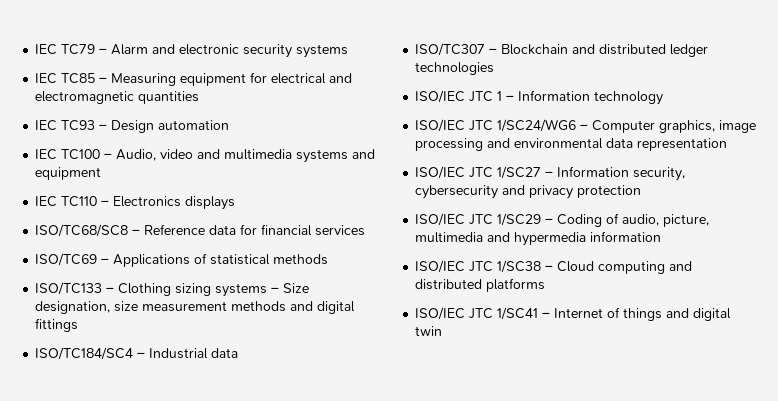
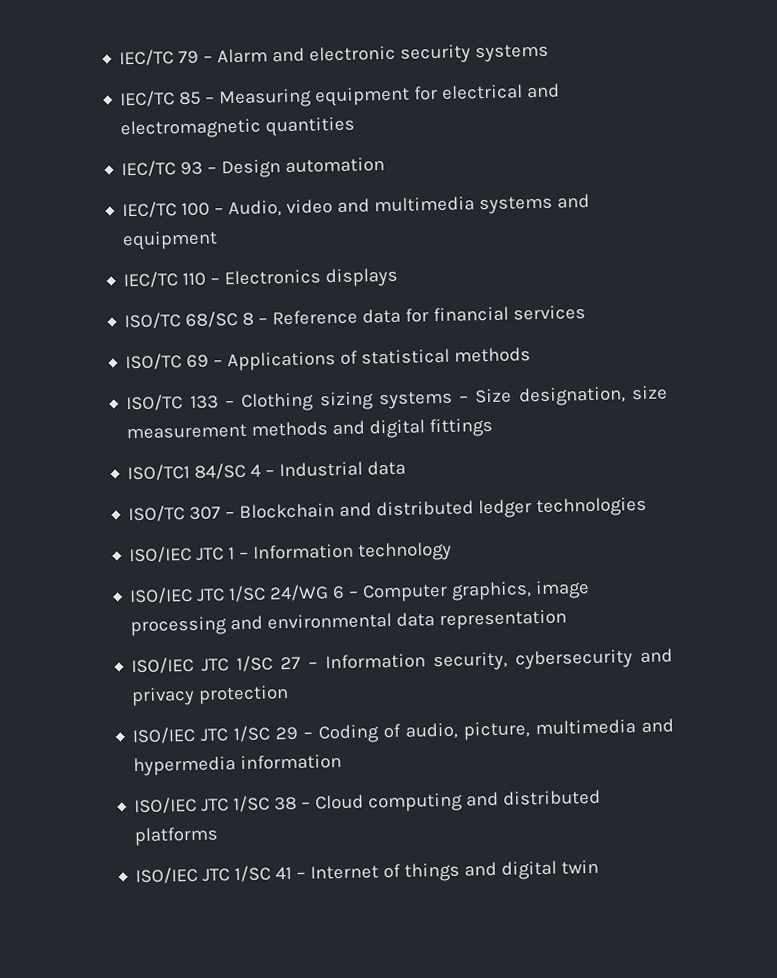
[35,44,96,55] IEC TC79 -> [119,49,200,67] IEC/TC 79
[35,73,96,84] IEC TC85 -> [120,90,202,108] IEC/TC 85
[35,120,96,131] IEC TC93 -> [121,160,204,178] IEC/TC 93
[35,149,101,160] IEC TC100 -> [122,201,211,219] IEC/TC 100
[35,196,98,207] IEC TC110 -> [123,271,207,289] IEC/TC 110
[35,224,129,237] ISO/TC68/SC8 -> [124,310,255,330] ISO/TC 68/SC 8
[35,253,98,266] ISO/TC69 -> [125,353,210,371] ISO/TC 69
[35,282,103,295] ISO/TC133 -> [126,394,219,412] ISO/TC 133
[35,347,134,360] ISO/TC184/SC4 -> [127,462,262,482] ISO/TC1 84/SC 4
[415,43,486,56] ISO/TC307 -> [128,505,222,523] ISO/TC 307
[497,119,577,132] 1/SC24/WG6 -> [228,584,346,603] 1/SC 24/WG 6
[497,166,542,179] 1/SC27 -> [236,655,302,673] 1/SC 27
[497,213,542,226] 1/SC29 -> [233,725,299,743] 1/SC 29
[497,260,542,273] 1/SC38 -> [233,795,298,813] 1/SC 38
[497,307,539,320] 1/SC41 -> [234,865,293,883] 1/SC 41

